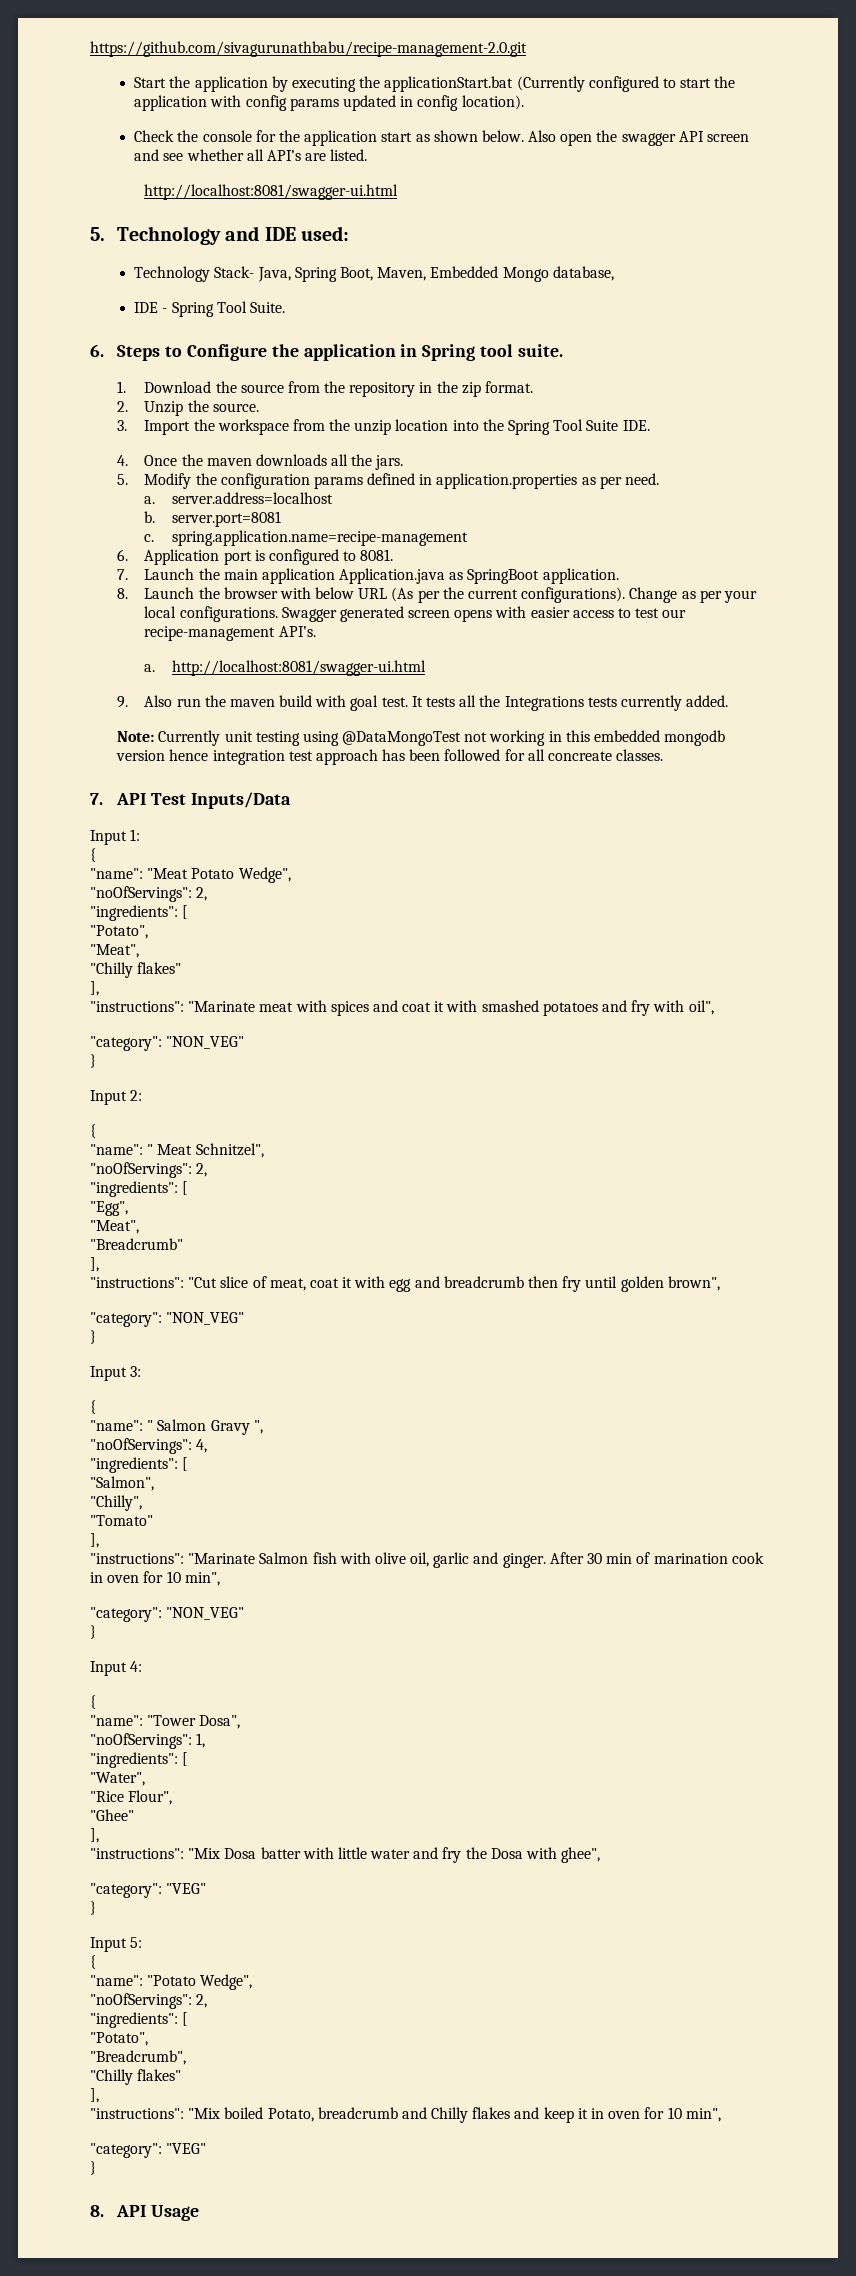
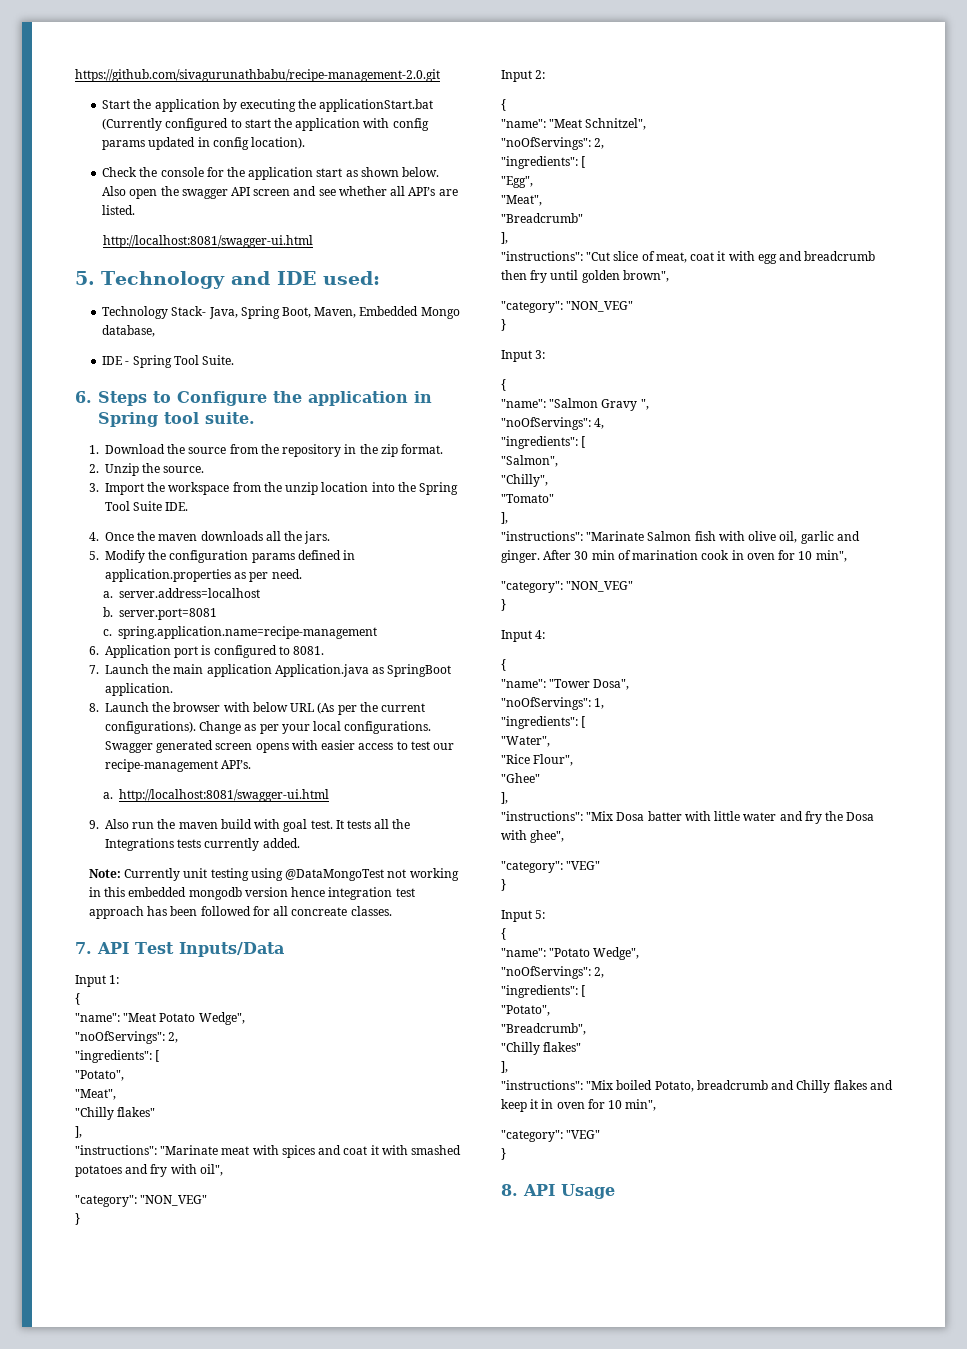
[147,1144,193,1155] " Meat -> [549,119,583,128] "Meat
[147,1419,207,1431] " Salmon -> [549,398,599,408] "Salmon

